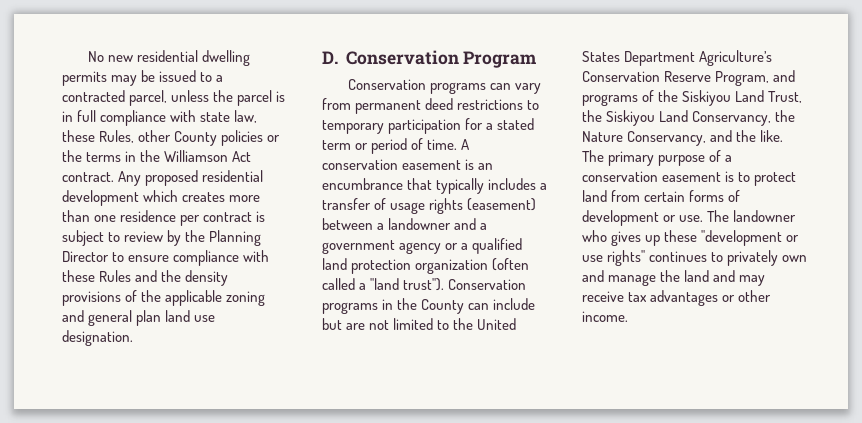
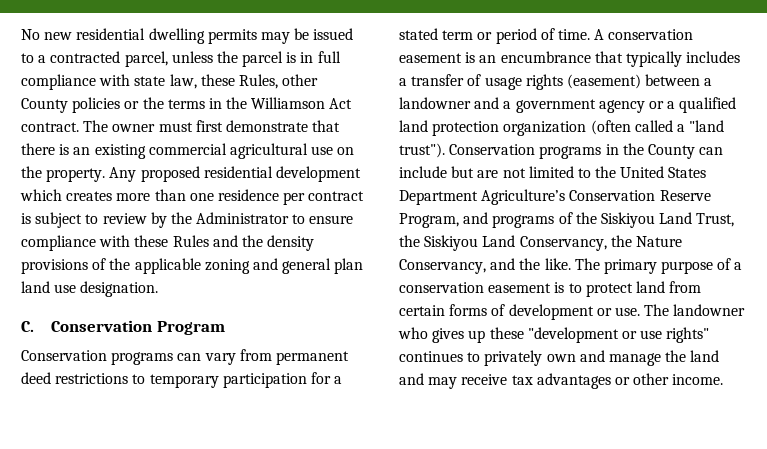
(114, 177) none -> [83,120,341,132] [21,143,355,159] [21,166,106,182] The owner must first demonstrate that there is an existing commercial agricultural use on the property.
[209,230,262,246] [62,251,109,262] Planning Director -> [196,212,290,224] Administrator
[322,51,338,64] D. -> [21,321,34,332] C.

